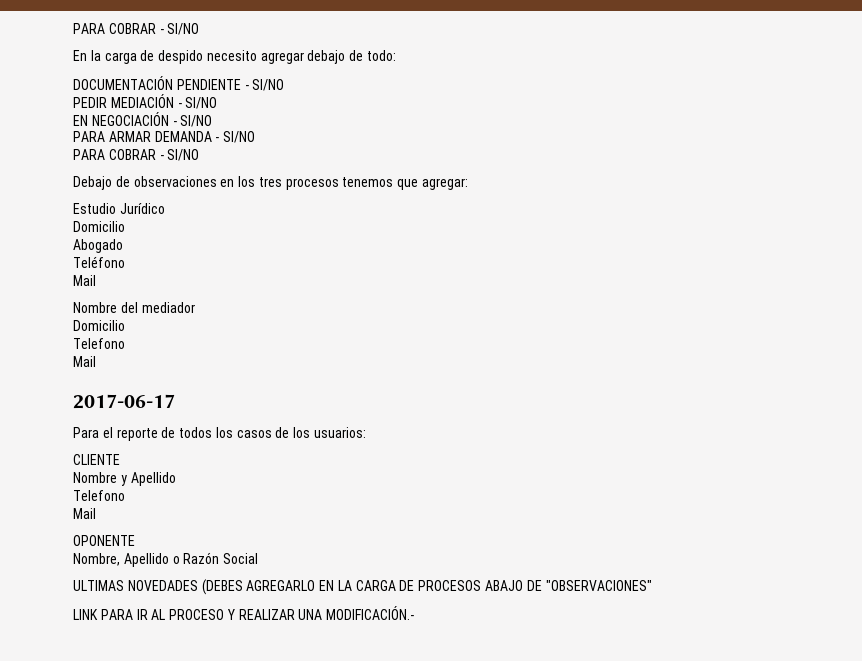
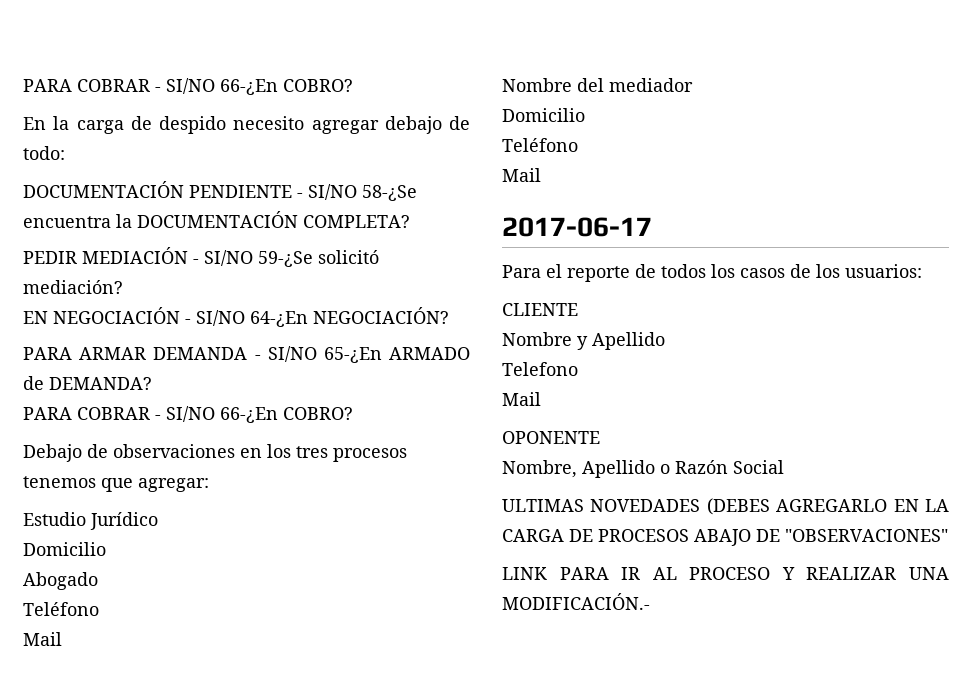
[73,23,200,35] PARA COBRAR - SI/NO -> [23,78,353,95] PARA COBRAR - SI/NO 66-¿En COBRO?
(285, 85) none -> [362,185,417,201] [23,211,410,228] 58-¿Se encuentra la DOCUMENTACIÓN COMPLETA?
(218, 103) none -> [258,250,379,267] [23,280,123,294] 59-¿Se solicitó mediación?
(213, 121) none -> [250,307,449,327] 64-¿En NEGOCIACIÓN?
[73,149,200,161] // PARA COBRAR - SI/NO -> [323,347,470,363] [23,376,152,390] [23,406,353,423] 65-¿En ARMADO de DEMANDA? // PARA COBRAR - SI/NO 66-¿En COBRO?
[73,338,125,349] Telefono -> [502,138,578,152] Teléfono

